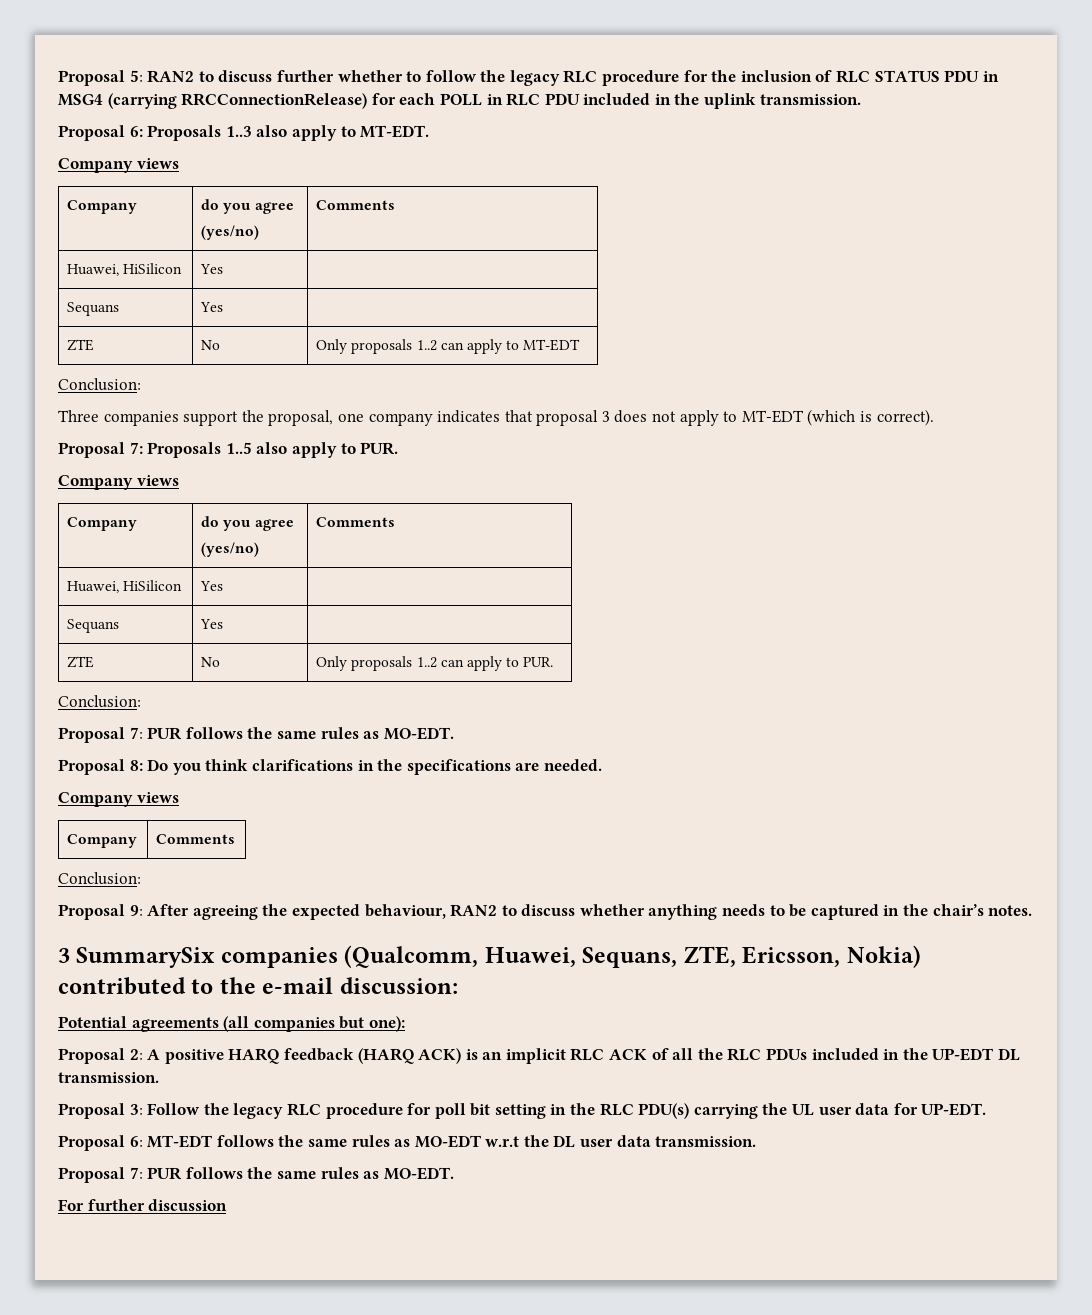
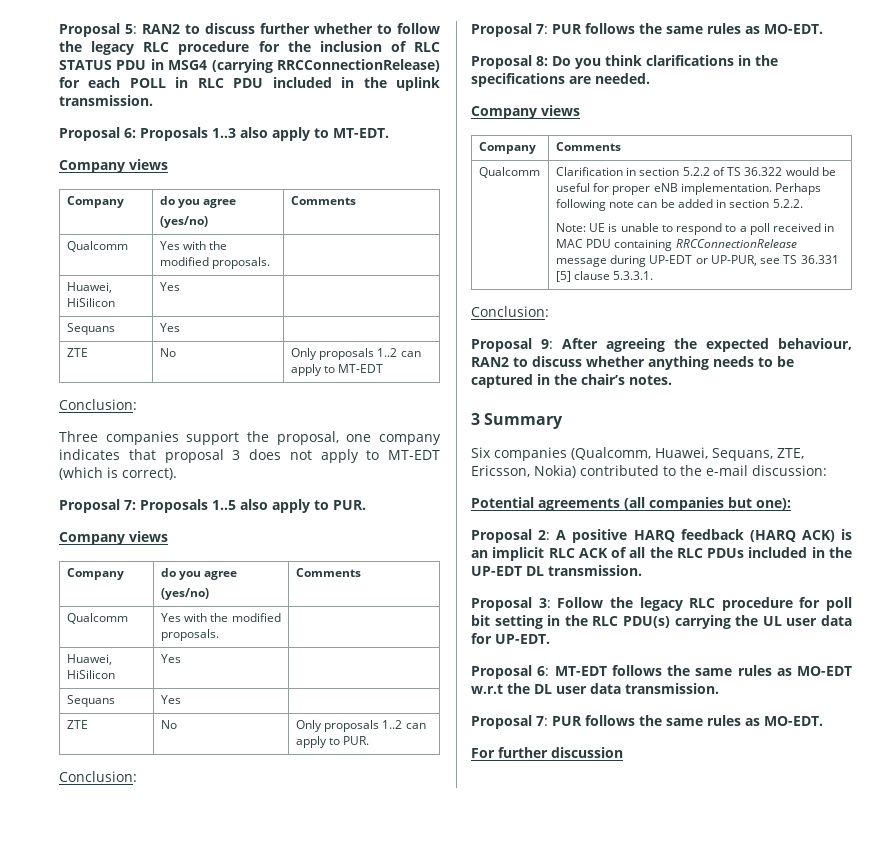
(396, 205) none -> [66,241,128,252] [159,241,228,250] [159,257,271,269] // Qualcomm | Yes with the modified proposals. |
(396, 522) none -> [66,613,128,624] [160,613,281,622] [160,629,219,641] // Qualcomm | Yes with the modified proposals. |
(236, 839) none -> [478,167,540,178] [555,167,836,176] [555,183,822,195] [555,199,803,211] [555,223,835,235] [555,239,797,251] [555,255,839,267] [555,271,654,282] // Qualcomm | Clarification in section 5.2.2 of TS 36.322 would be useful for proper eNB implementation. Perhaps following note can be added in section 5.2.2. // Note: UE is unable to respond to a poll received in MAC PDU containing RRCConnectionRelease message during UP-EDT or UP-PUR, see TS 36.331 [5] clause 5.3.3.1.
[76,947,216,968] SummarySix -> [484,413,564,429] [471,447,491,458] Summary // Six

